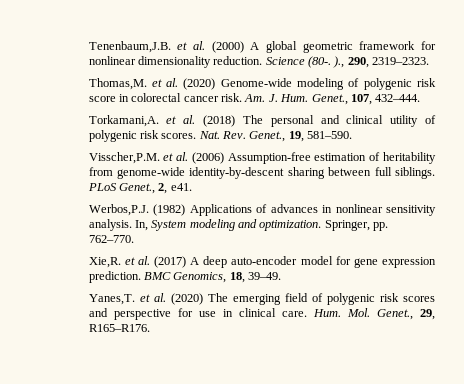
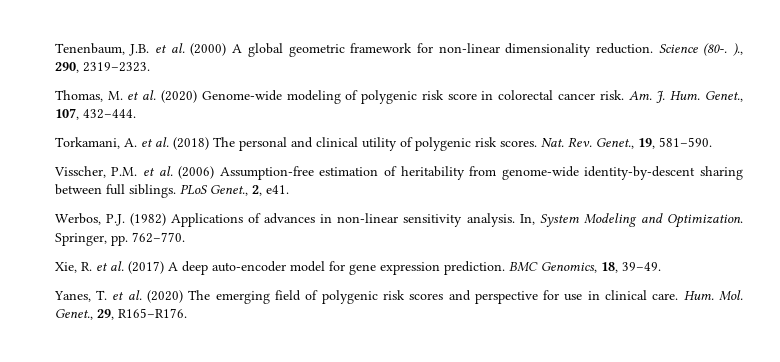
[88,41,171,53] Tenenbaum,J.B. -> [54,43,150,56] Tenenbaum, J.B.
[88,56,136,65] nonlinear -> [438,43,500,53] non-linear
[88,78,147,90] Thomas,M. -> [54,90,123,102] Thomas, M.
[88,115,159,127] Torkamani,A. -> [54,137,137,149] Torkamani, A.
[88,152,160,164] Visscher,P.M. -> [53,166,138,178] Visscher, P.M.
[88,204,149,216] Werbos,P.J. -> [54,213,125,226] Werbos, P.J.
[335,204,383,213] nonlinear -> [337,213,399,223] non-linear
[189,219,322,231] modeling and optimization. -> [583,213,744,228] Modeling and Optimization.
[88,257,121,268] Xie,R. -> [54,262,92,273] Xie, R.
[88,294,135,305] Yanes,T. -> [53,290,108,302] Yanes, T.

